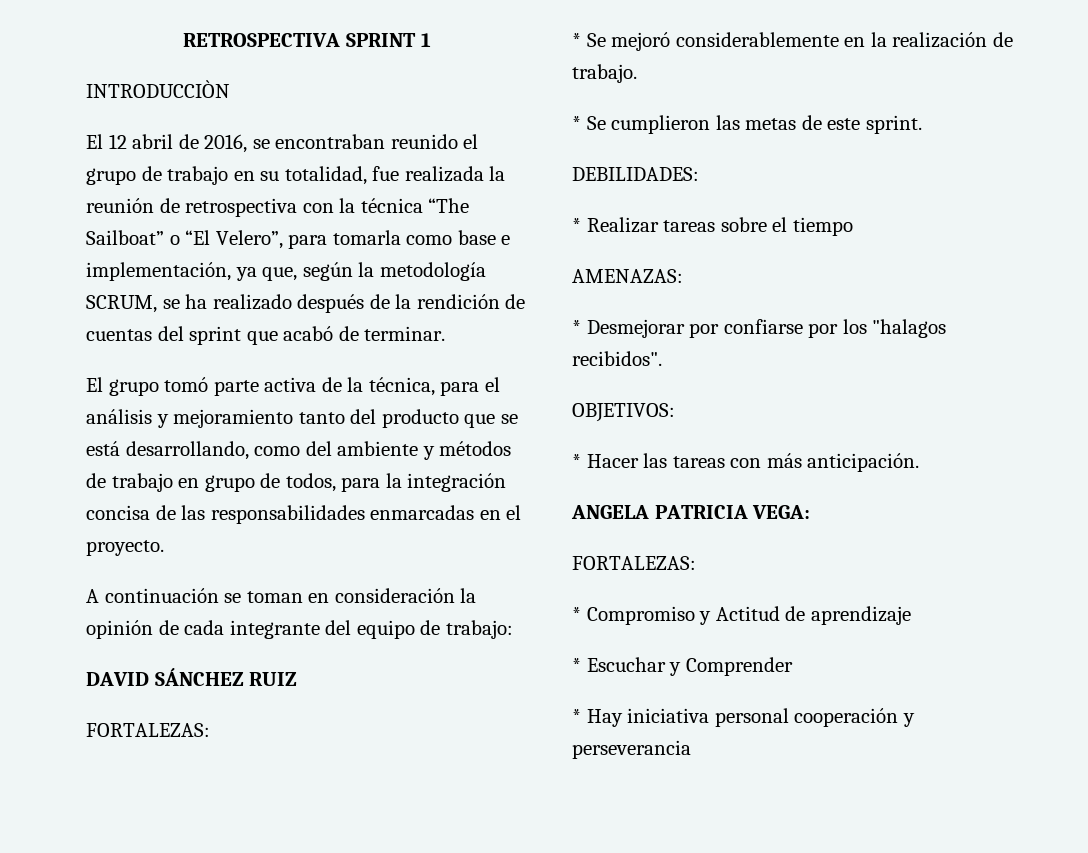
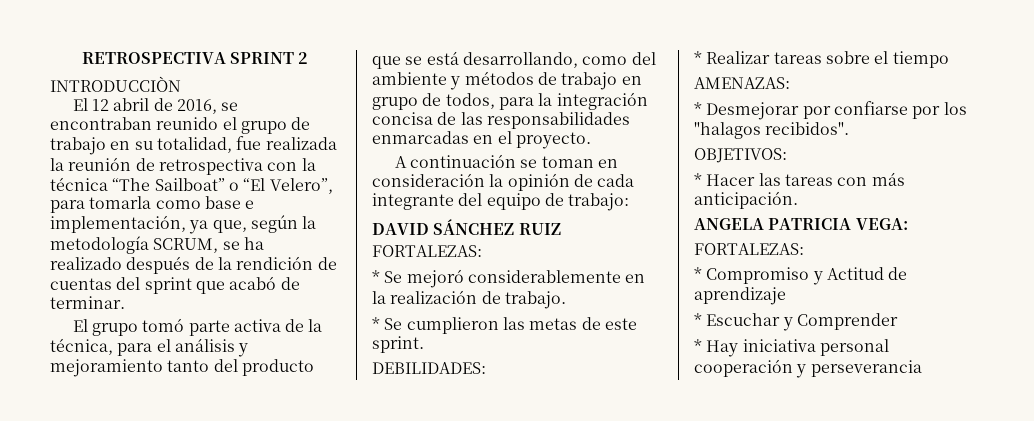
[420,33,431,47] 1 -> [298,52,309,64] 2

